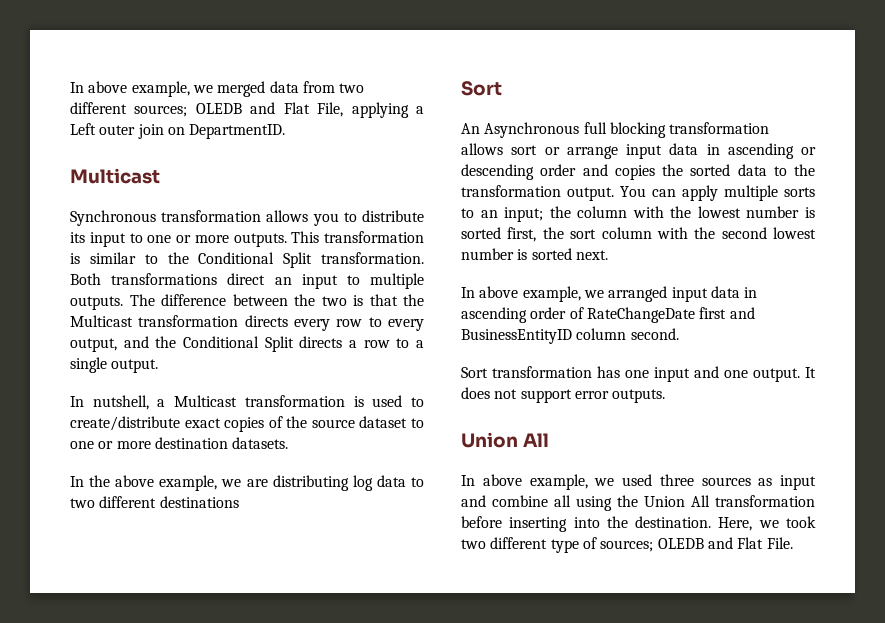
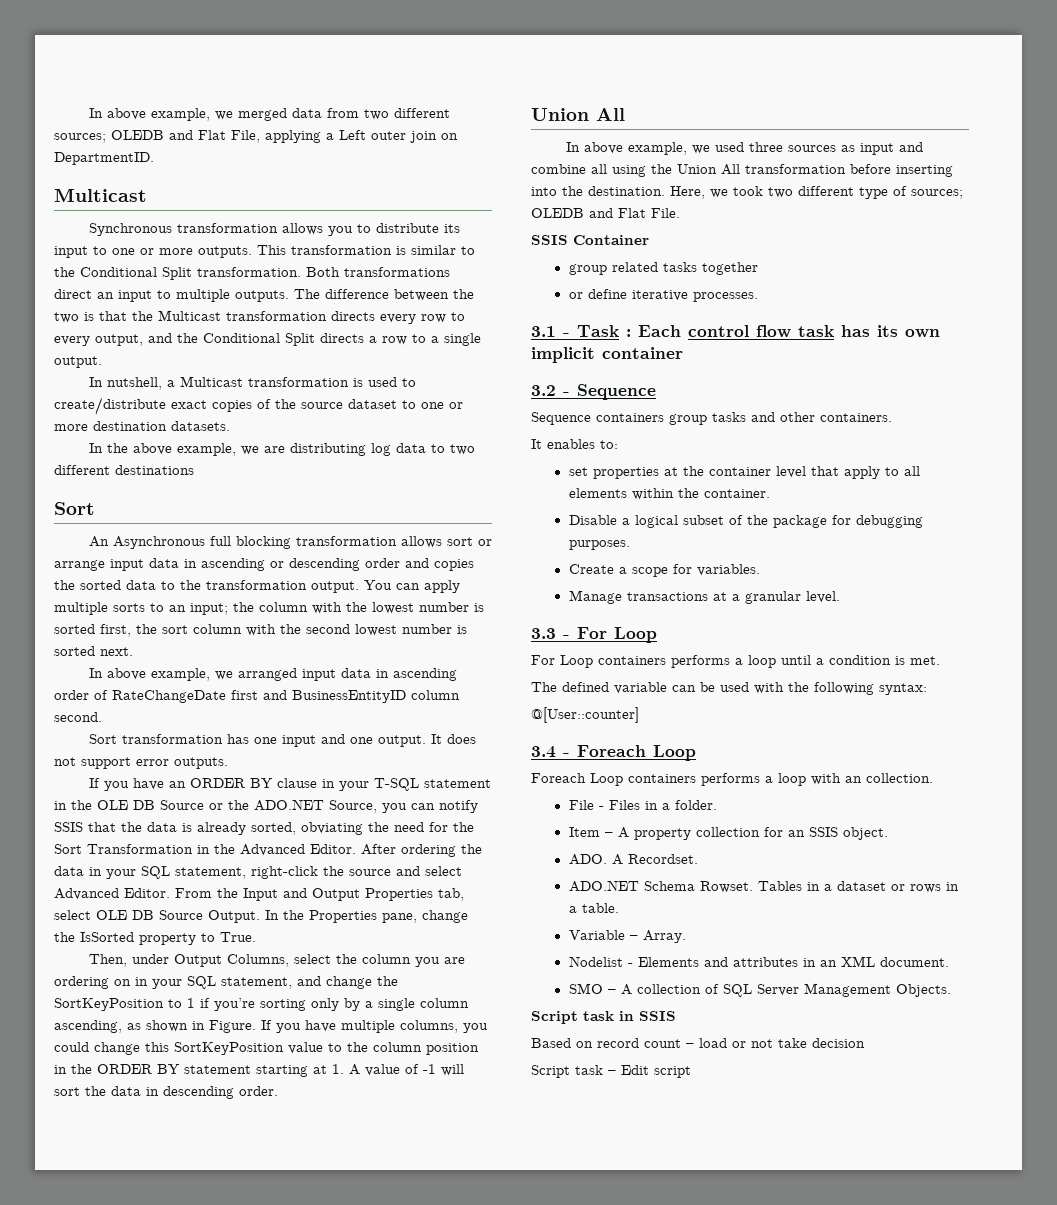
(666, 396) none -> [88,778,491,791] [54,799,478,813] [54,822,474,835] [54,844,482,857] [54,866,462,879] [54,888,464,901] [54,910,468,923] [54,932,256,945] [88,954,465,967] [54,976,398,989] [54,998,469,1011] [54,1020,488,1033] [54,1042,479,1055] [54,1064,464,1077] [54,1086,278,1099] // If you have an ORDER BY clause in your T-SQL statement in the OLE DB Source or the ADO.NET Source, you can notify SSIS that the data is already sorted, obviating the need for the Sort Transformation in the Advanced Editor. After ordering the data in your SQL statement, right-click the source and select Advanced Editor. From the Input and Output Properties tab, select OLE DB Source Output. In the Properties pane, change the IsSorted property to True. // Then, under Output Columns, select the column you are ordering on in your SQL statement, and change the SortKeyPosition to 1 if you’re sorting only by a single column ascending, as shown in Figure. If you have multiple columns, you could change this SortKeyPosition value to the column position in the ORDER BY statement starting at 1. A value of -1 will sort the data in descending order.
(793, 543) none -> [531,235,649,245] [568,262,758,275] [568,289,758,302] [531,325,940,338] [531,347,683,363] [531,384,656,400] [531,412,892,425] [531,439,618,449] [568,466,920,479] [568,488,770,500] [568,515,923,528] [568,540,630,550] [568,564,760,577] [568,590,840,604] [531,627,657,643] [531,655,940,668] [531,682,927,695] [531,707,639,723] [531,745,696,761] [531,773,933,786] [568,800,717,810] [568,827,888,840] [568,854,698,865] [568,880,959,893] [568,903,619,913] [568,930,686,943] [568,956,949,967] [568,983,951,997] [531,1011,676,1024] [531,1038,865,1048] [531,1065,691,1078] // SSIS Container // group related tasks together // or define iterative processes. // 3.1 - Task : Each control flow task has its own implicit container // 3.2 - Sequence // Sequence containers group tasks and other containers. // It enables to: // set properties at the container level that apply to all elements within the container. // Disable a logical subset of the package for debugging purposes. // Create a scope for variables. // Manage transactions at a granular level. // 3.3 - For Loop // For Loop containers performs a loop until a condition is met. // The defined variable can be used with the following syntax: // @[User::counter] // 3.4 - Foreach Loop // Foreach Loop containers performs a loop with an collection. // File - Files in a folder. // Item – A property collection for an SSIS object. // ADO. A Recordset. // ADO.NET Schema Rowset. Tables in a dataset or rows in a table. // Variable – Array. // Nodelist - Elements and attributes in an XML document. // SMO – A collection of SQL Server Management Objects. // Script task in SSIS // Based on record count – load or not take decision // Script task – Edit script

